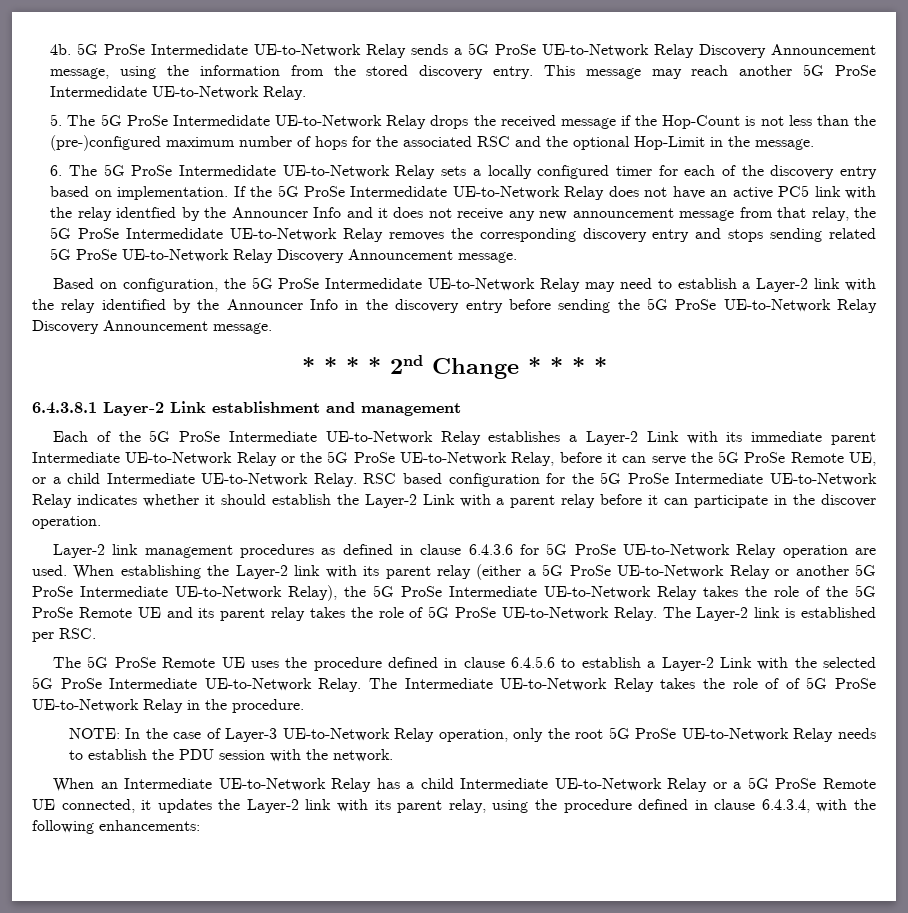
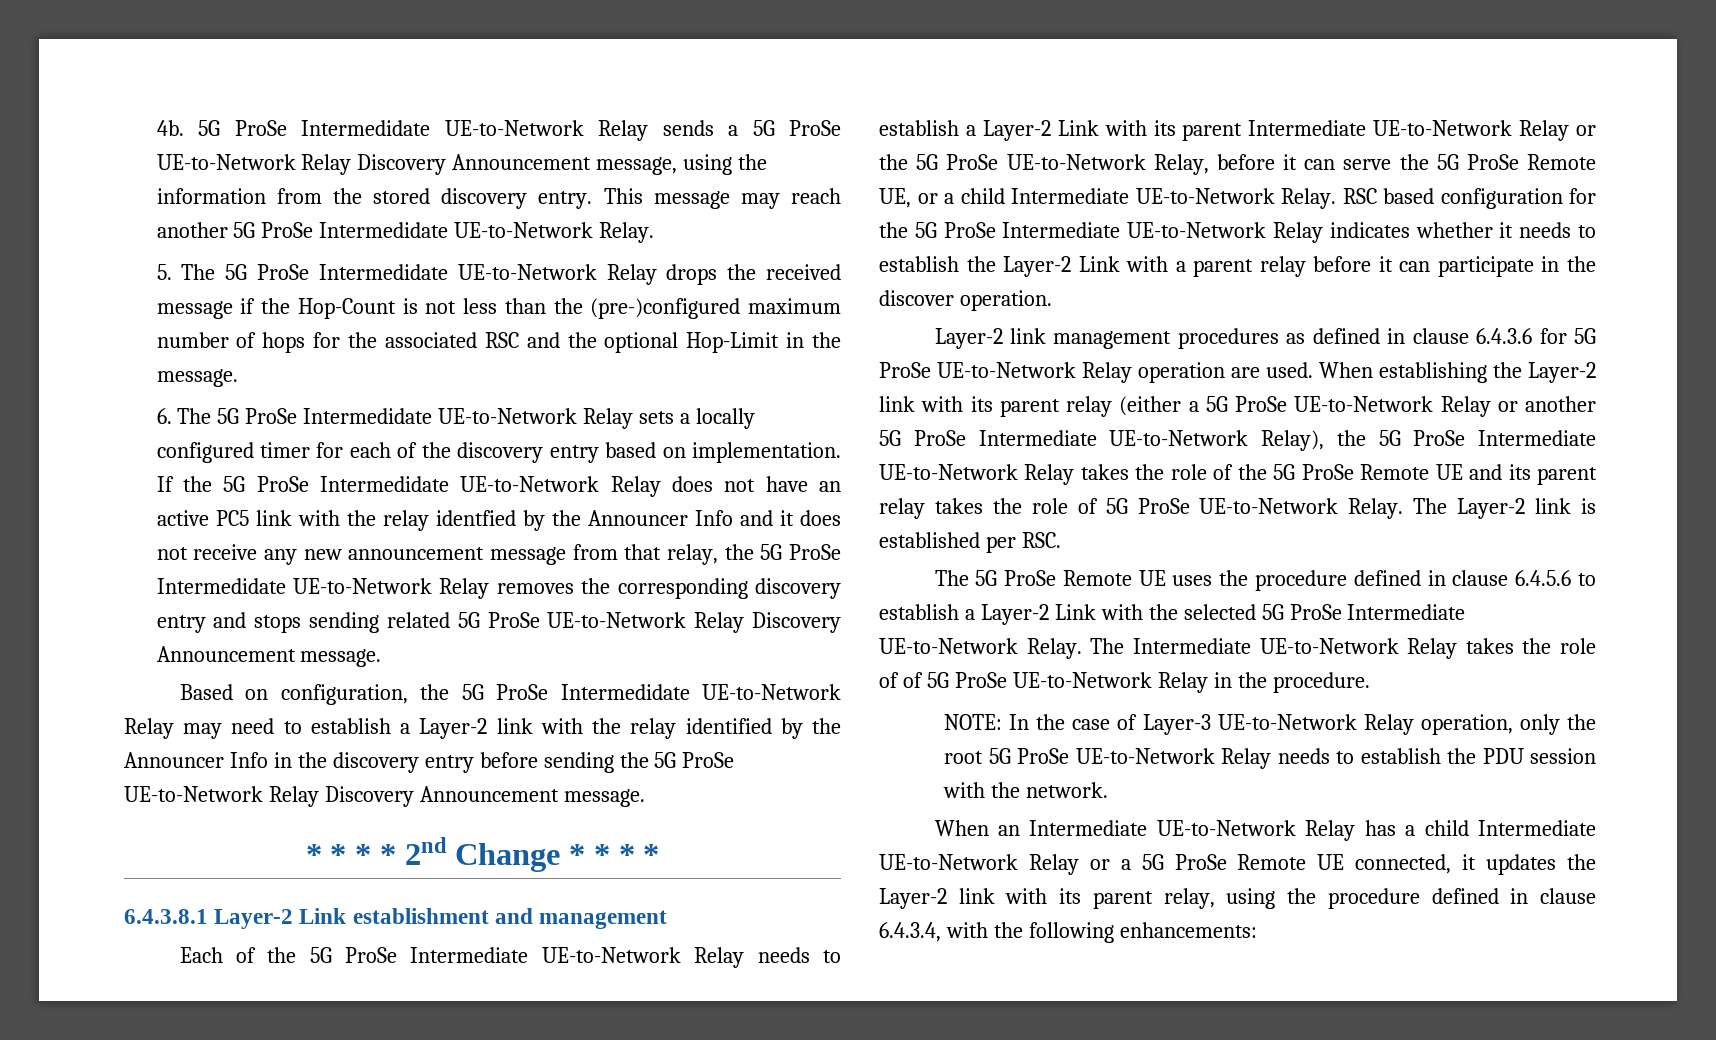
[488,431,561,442] establishes -> [757,947,841,963] [879,120,959,136] needs to establish
[751,431,823,442] immediate -> (1176, 128) none
[220,494,266,505] should -> [1519,222,1596,238] needs to

